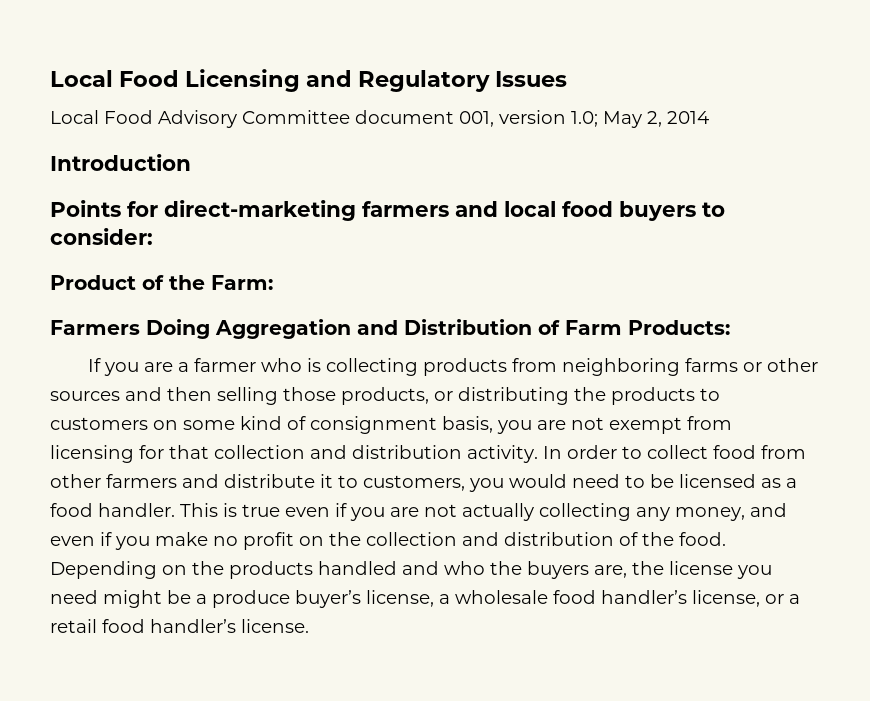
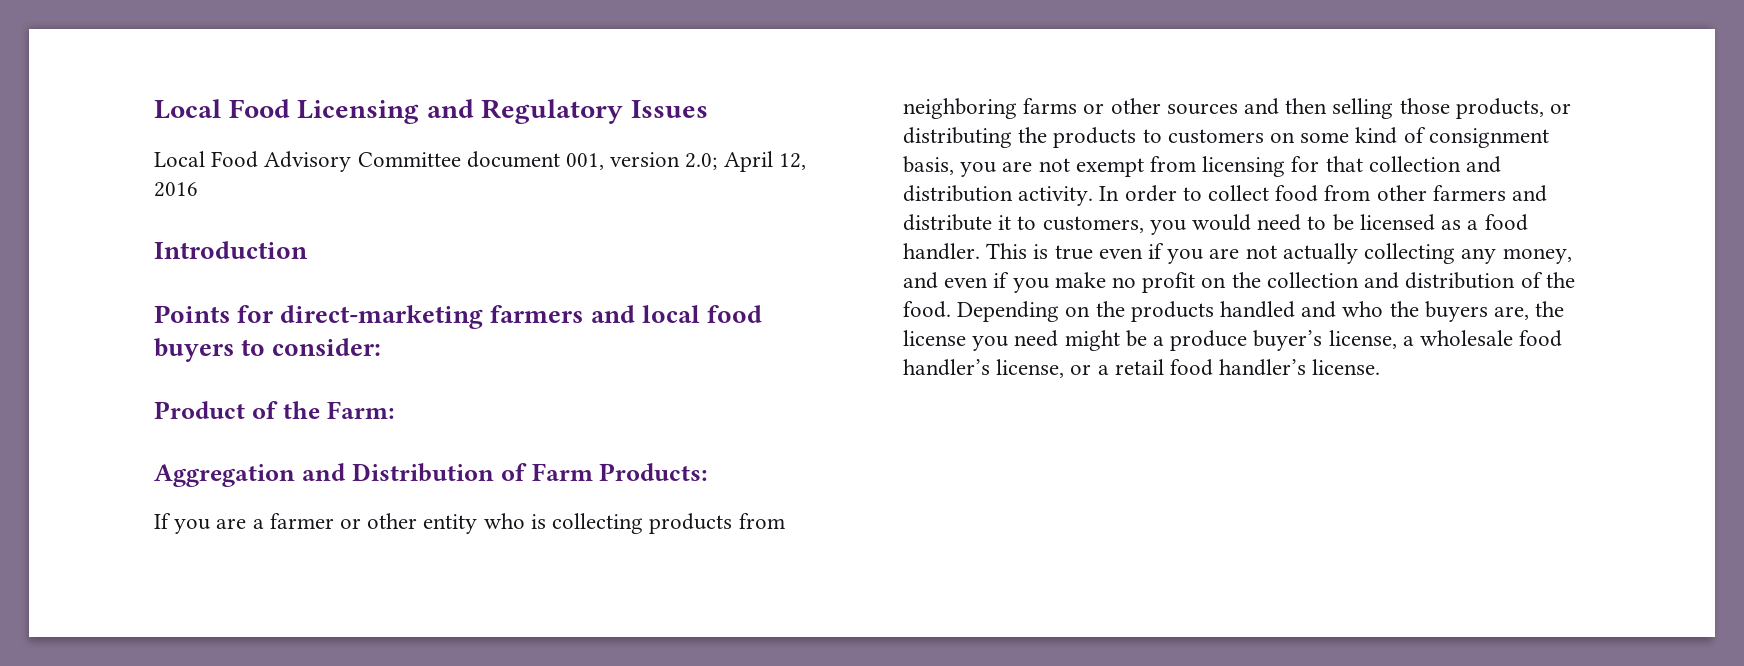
[571,111,709,128] 1.0; May 2, 2014 -> [685,151,806,172] [154,182,198,197] 2.0; April 12, 2016
[50,319,210,339] Farmers Doing -> (395, 410) none
(256, 365) none -> [340,513,478,534] or other entity

